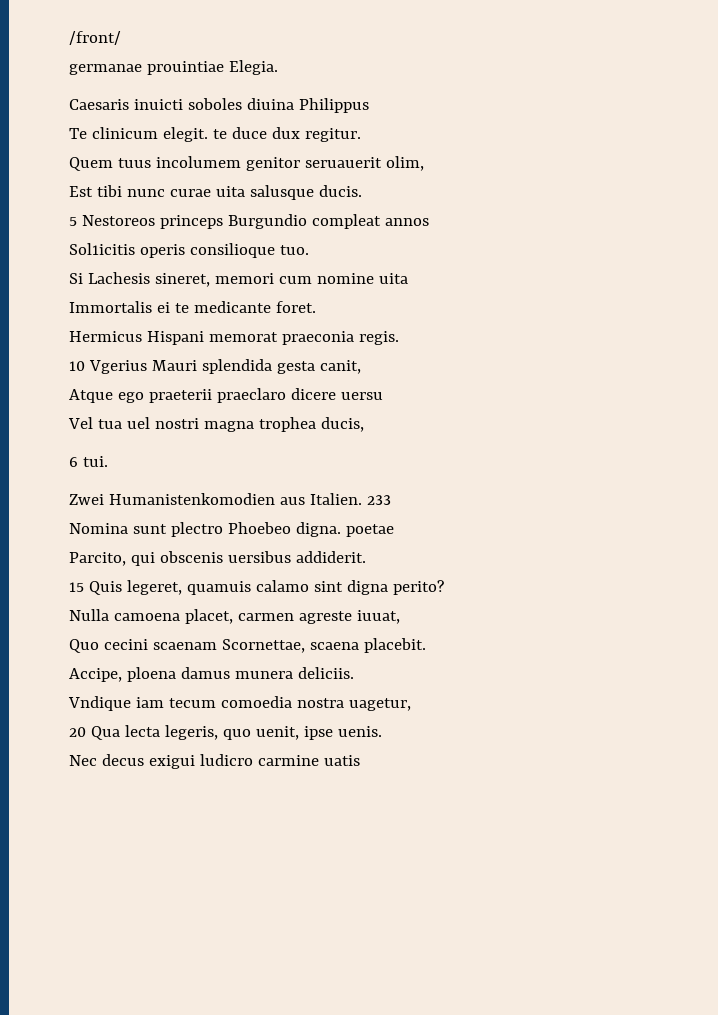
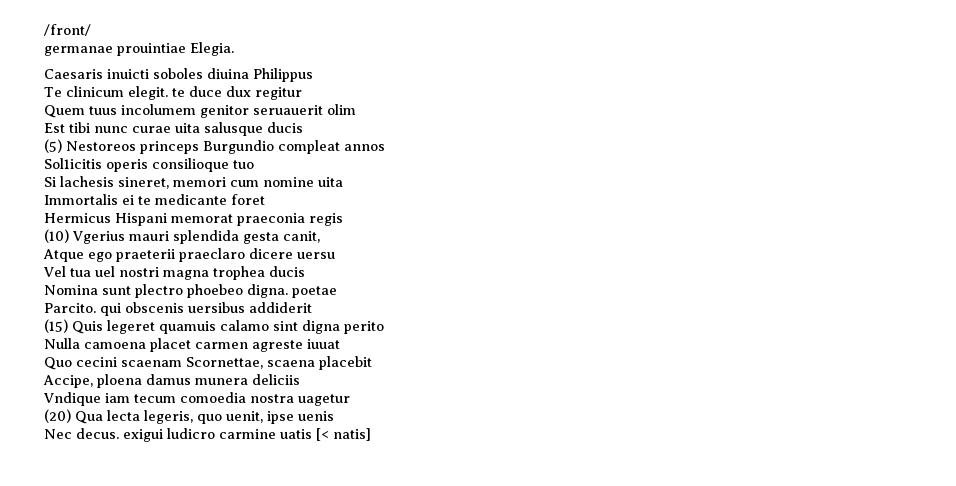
[304,128,361,142] regitur. -> [254,87,302,100] regitur
[385,156,424,171] olim, -> [327,104,356,115] olim
[318,185,362,197] [69,217,77,226] ducis. // 5 -> [267,122,303,133] [44,139,62,153] ducis // (5)
[279,245,309,255] tuo. -> [233,160,254,169] tuo
[87,272,150,284] Lachesis -> [60,176,114,187] lachesis
[275,301,316,313] foret. -> [231,194,265,205] foret
[358,331,399,345] [69,360,197,374] regis. // 10 Vgerius Mauri -> [309,213,343,226] [44,229,169,244] regis // (10) Vgerius mauri
[320,417,364,432] [69,456,108,467] [69,493,391,505] ducis, // 6 tui. // Zwei Humanistenkomodien aus Italien. 233 -> [269,266,305,277] ducis
[227,522,291,534] Phoebeo -> [187,284,243,298] phoebeo
[69,552,126,566] Parcito, -> [44,303,96,313] Parcito.
[295,551,366,563] [69,580,182,595] addiderit. // 15 Quis legeret, -> [249,302,312,313] [44,319,155,334] addiderit // (15) Quis legeret
[392,580,444,595] perito? -> [344,321,384,334] perito
[184,609,233,624] placet, -> [150,338,191,352] placet
[356,610,400,624] iuuat, -> [307,339,340,349] iuuat
[363,638,426,653] placebit. -> [319,356,372,370] placebit
[297,667,354,679] deliciis. -> [252,374,300,385] deliciis
[348,698,411,711] [69,727,86,737] uagetur, // 20 -> [298,394,350,406] [44,409,71,423] uagetur // (20)
[337,726,382,737] uenis. -> [298,411,334,421] uenis
[101,754,144,766] decus -> [76,428,119,439] decus.
(360, 760) none -> [316,428,371,441] [< natis]

